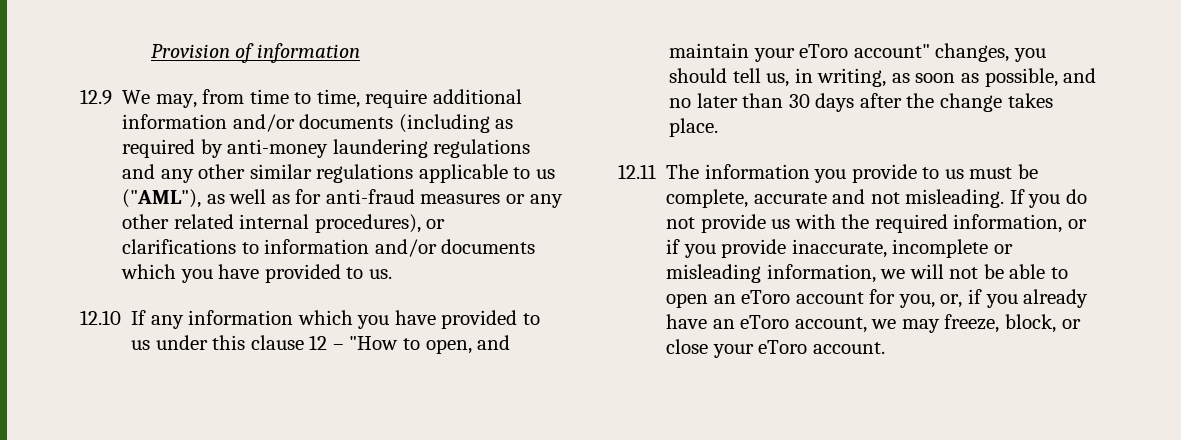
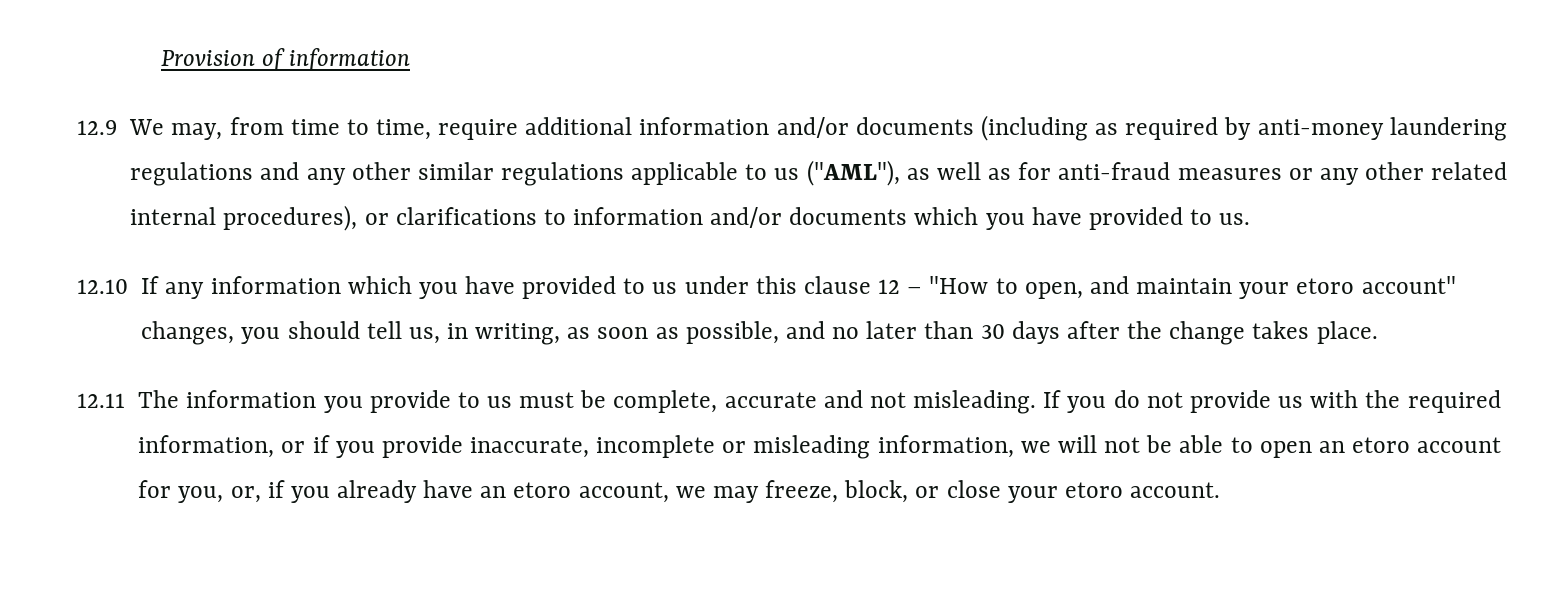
[799,44,849,58] eToro -> [1296,278,1355,294] etoro
[741,290,791,304] eToro -> [1352,437,1411,453] etoro
[740,315,790,329] eToro -> [513,482,572,498] etoro
[758,340,808,354] eToro -> [1064,482,1123,498] etoro

